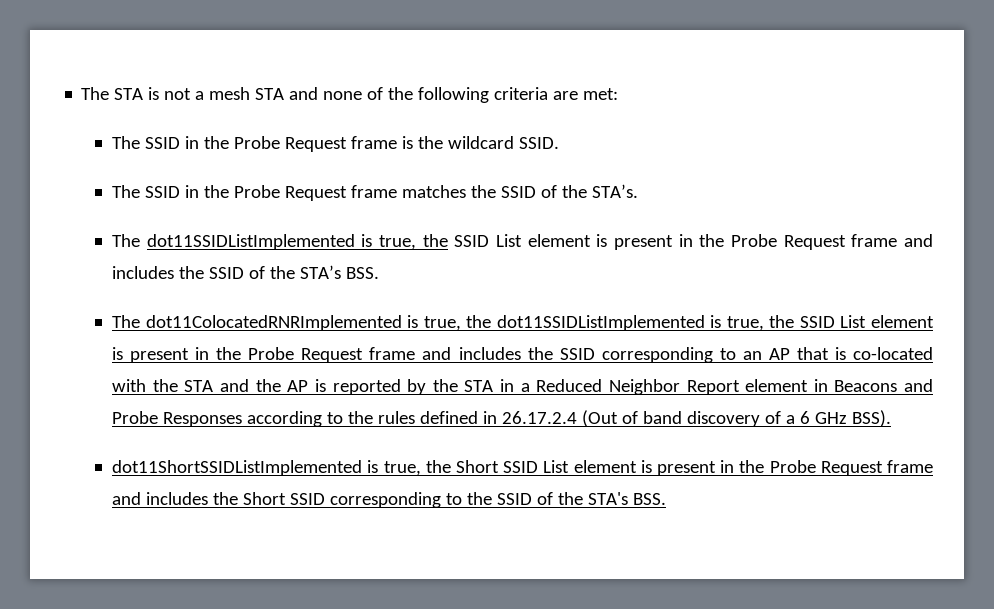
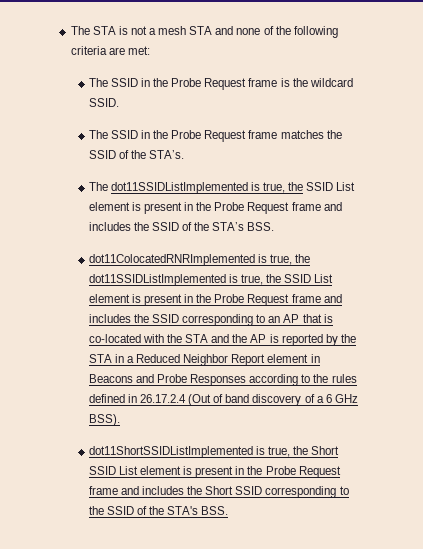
[112,315,141,328] The -> (275, 226) none

